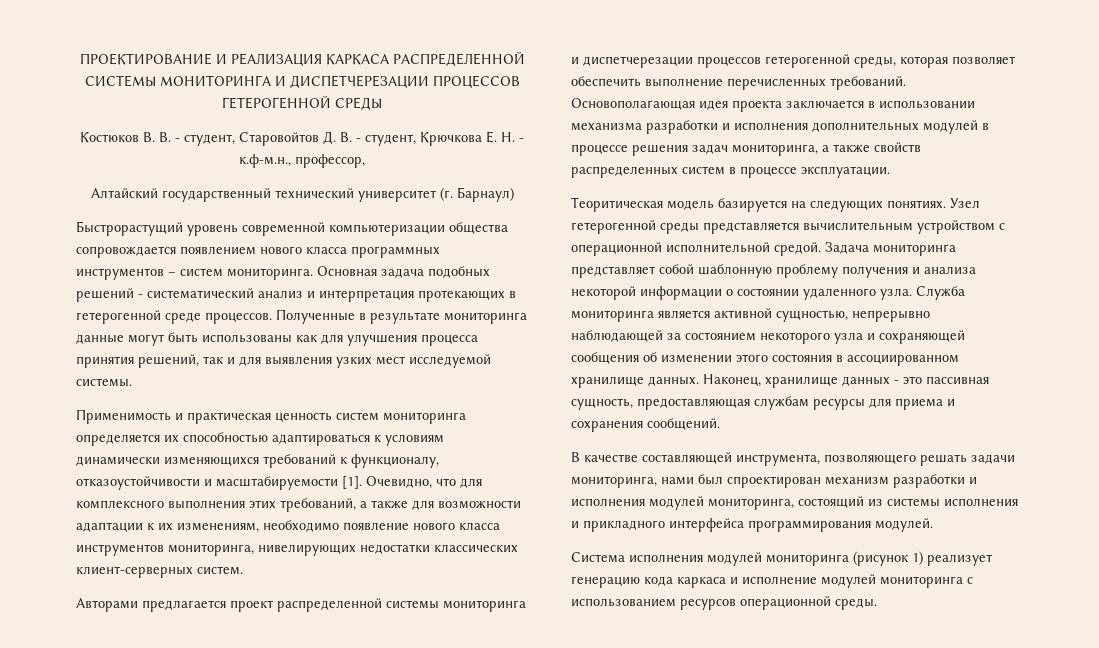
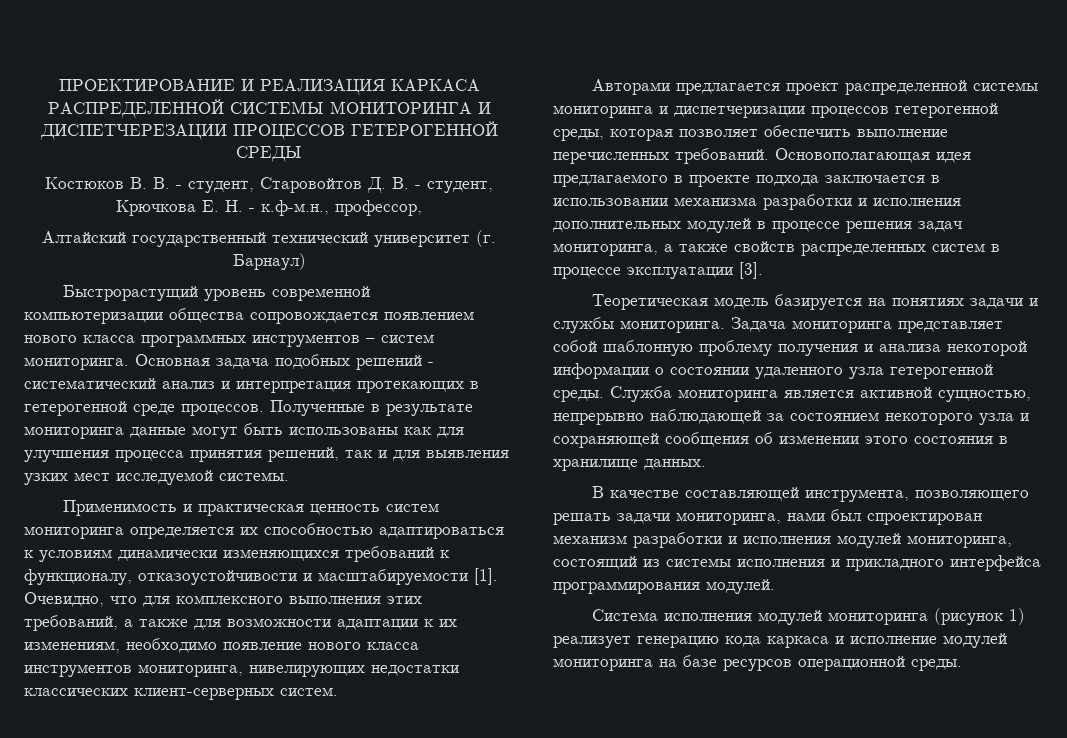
[583,56,693,68] диспетчерезации -> [674,106,805,118] диспетчеризации
[732,100,782,112] проекта -> [553,174,819,187] предлагаемого в проекте подхода
[801,166,890,178] [571,197,980,212] [571,220,1005,234] [571,242,821,256] эксплуатации. // Теоритическая модель базируется на следующих понятиях. Узел гетерогенной среды представляется вычислительным устройством с операционной исполнительной средой. -> [627,262,763,279] [591,294,1038,310] [553,317,725,333] эксплуатации [3]. // Теоретическая модель базируется на понятиях задачи и службы мониторинга.
[880,288,912,300] узла. -> [849,364,993,379] [553,390,604,402] узла гетерогенной среды.
[847,355,959,366] ассоциированном -> (1008, 440) none
[703,374,989,388] [571,396,955,410] [571,418,720,432] Наконец, хранилище данных - это пассивная сущность, предоставляющая службам ресурсы для приема и сохранения сообщений. -> (706, 464) none
[967,577,973,584] [571,598,676,607] с использованием -> [659,655,717,667] на базе

